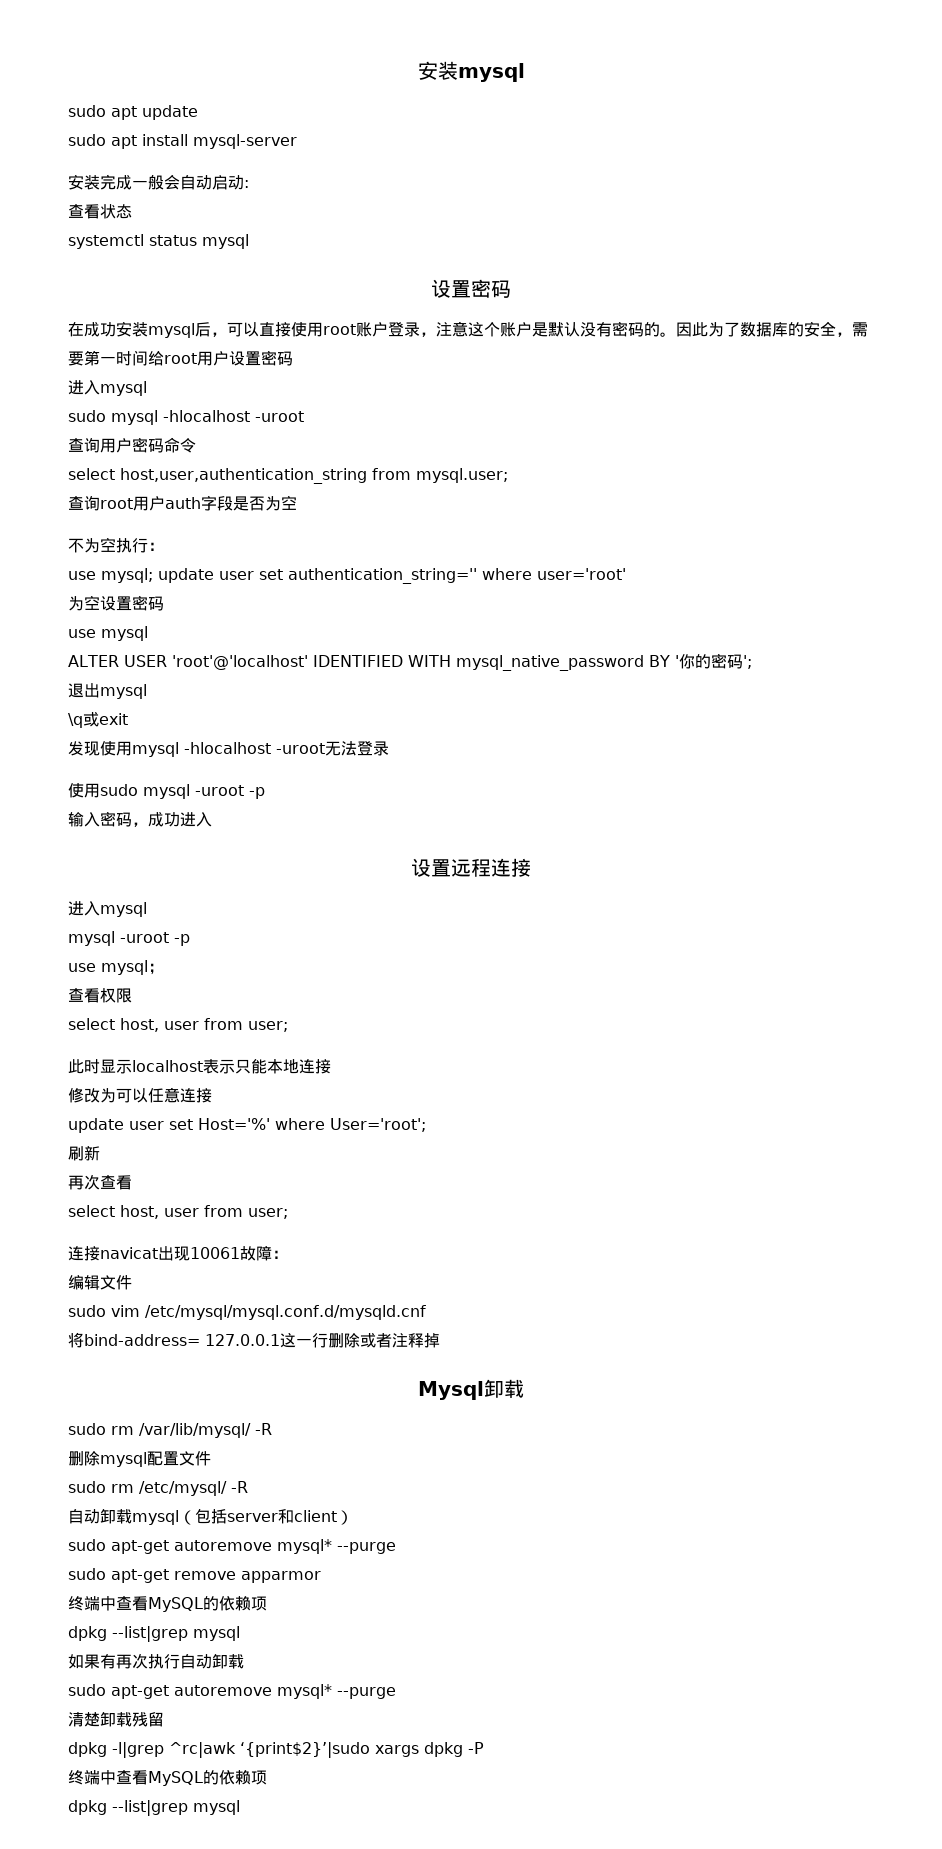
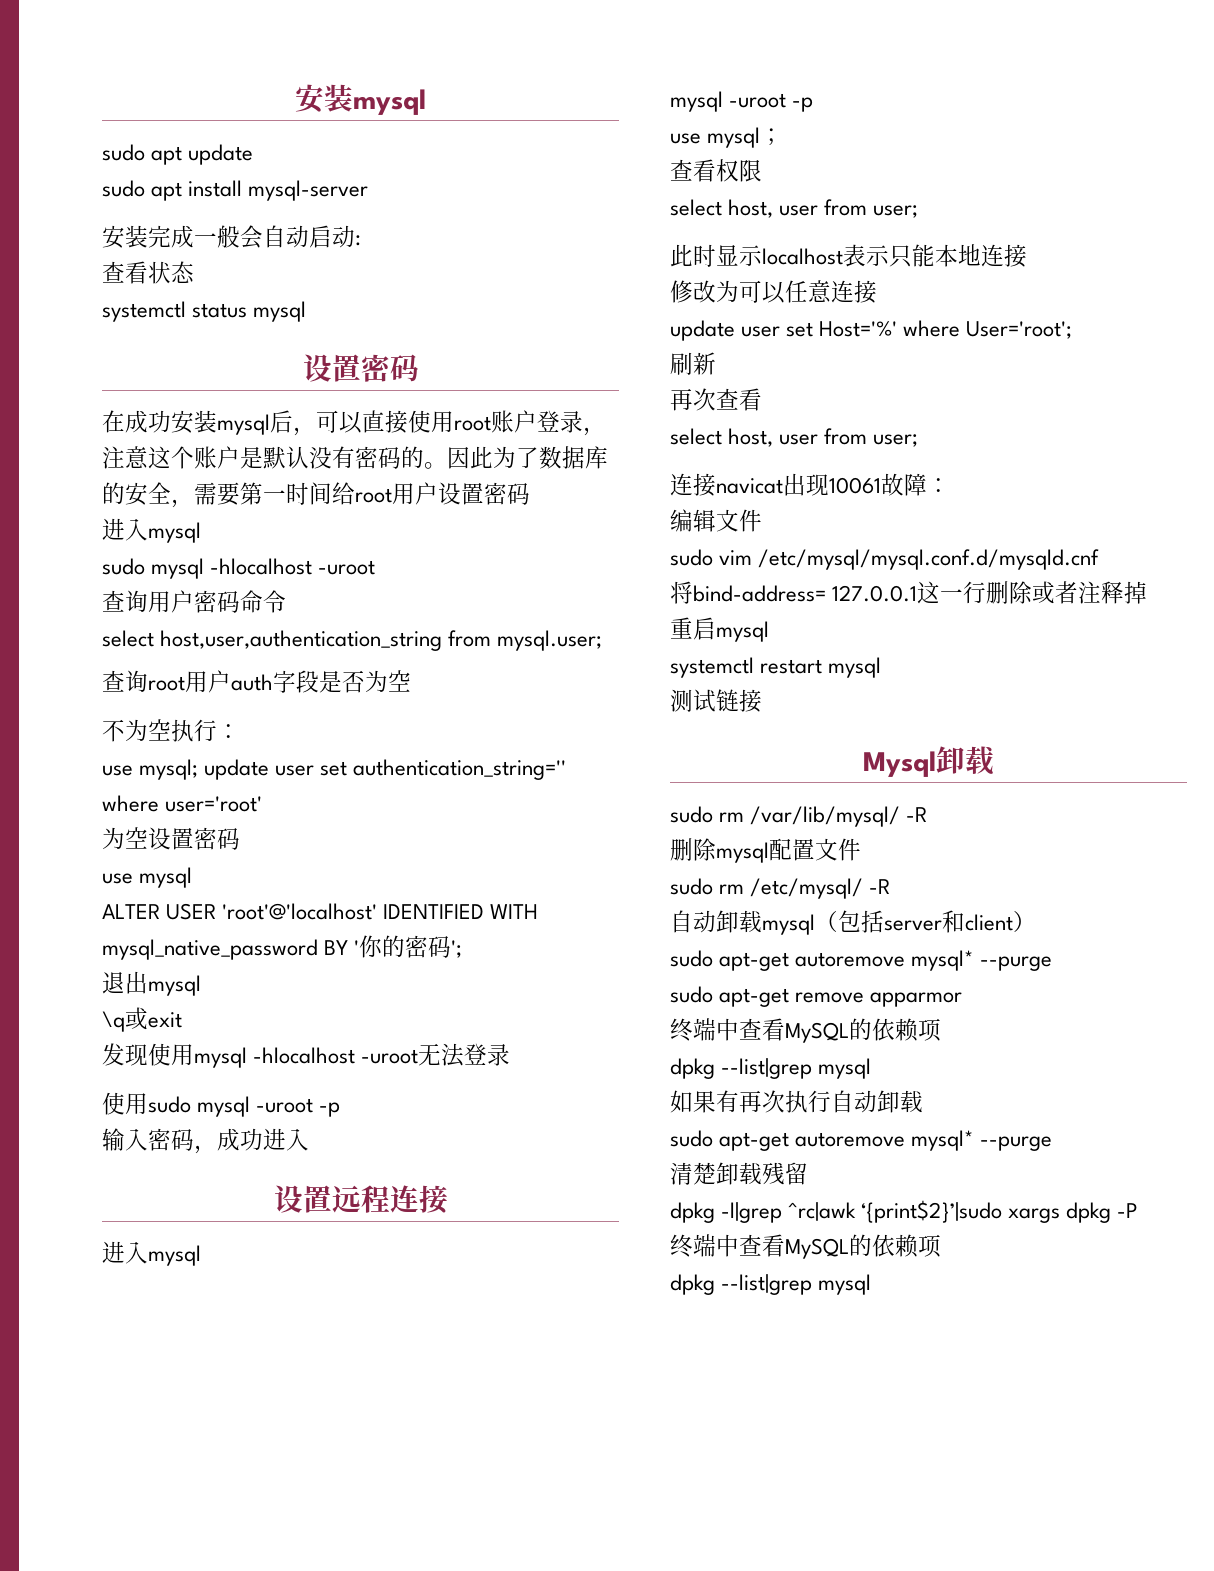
(440, 1340) none -> [670,617,769,642] [670,657,882,678] [670,689,762,712] // 重启mysql // systemctl restart mysql // 测试链接

